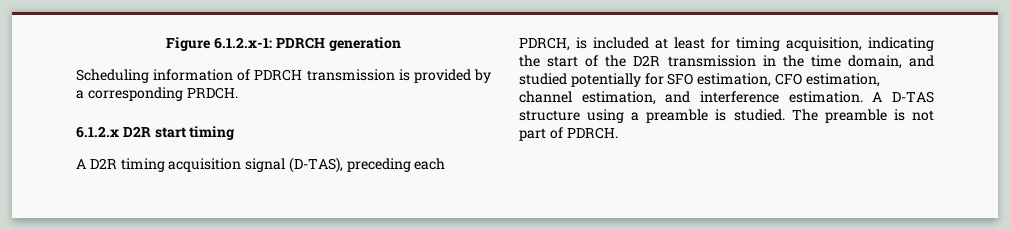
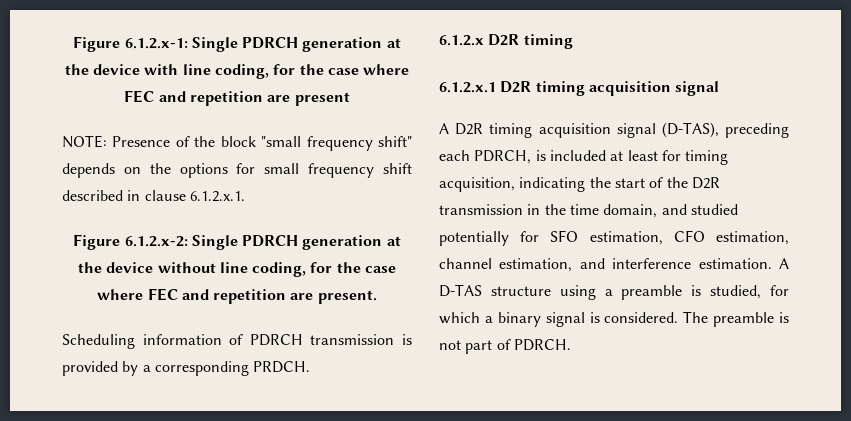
[275,37,401,51] PDRCH generation -> [191,37,401,52] [64,64,410,79] [124,90,350,106] [62,135,412,151] [62,163,412,178] [62,190,245,202] [73,234,401,250] [77,262,397,277] [97,288,377,304] Single PDRCH generation at the device with line coding, for the case where FEC and repetition are present // NOTE: Presence of the block "small frequency shift" depends on the options for small frequency shift described in clause 6.1.2.x.1. // Figure 6.1.2.x-2: Single PDRCH generation at the device without line coding, for the case where FEC and repetition are present.
[154,126,236,140] start timing -> [523,34,573,49] [439,81,720,96] timing // 6.1.2.x.1 D2R timing acquisition signal
[733,109,785,121] studied. -> [710,285,789,299] [439,312,679,327] studied, for which a binary signal is considered.

